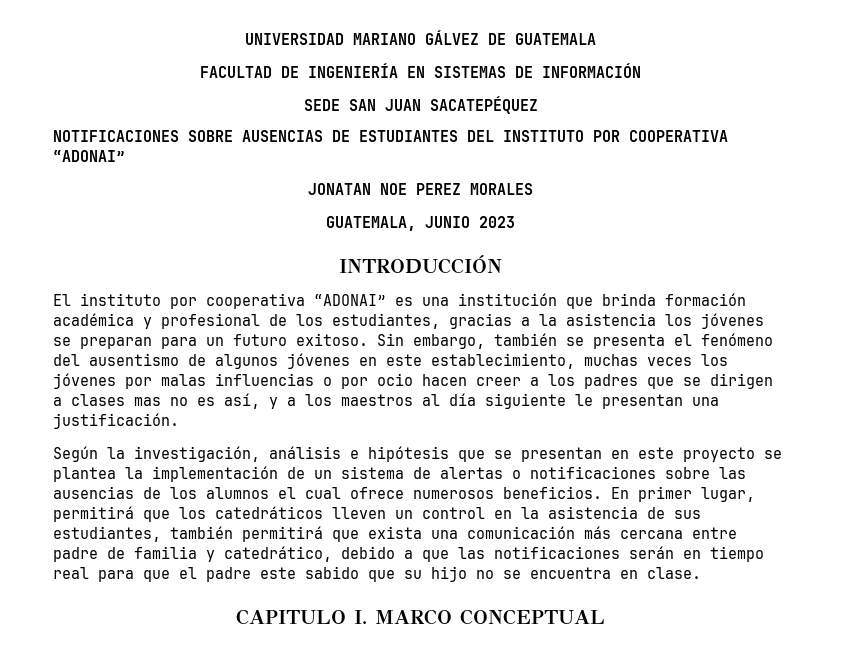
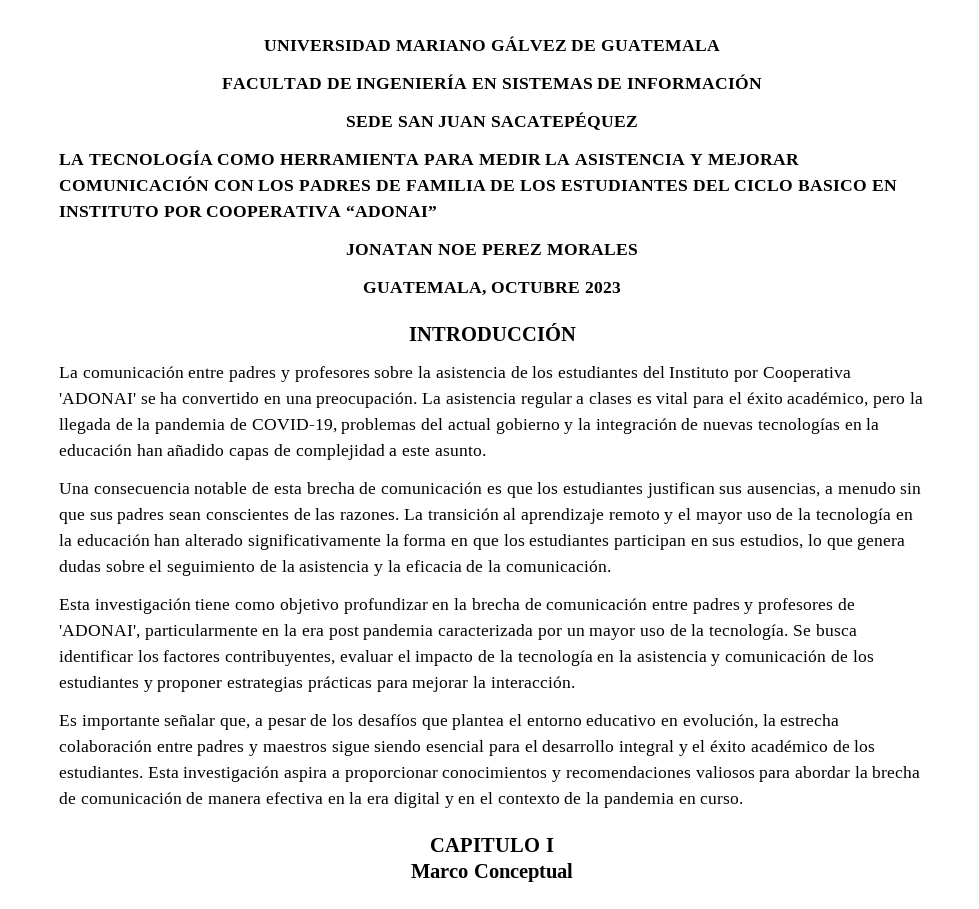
[53,130,494,142] NOTIFICACIONES SOBRE AUSENCIAS DE ESTUDIANTES DEL -> [59,150,799,165] [59,176,897,191] LA TECNOLOGÍA COMO HERRAMIENTA PARA MEDIR LA ASISTENCIA Y MEJORAR COMUNICACIÓN CON LOS PADRES DE FAMILIA DE LOS ESTUDIANTES DEL CICLO BASICO EN
[425,216,470,228] JUNIO -> [491,282,580,293] OCTUBRE
[53,293,746,309] [53,313,764,329] [53,333,773,349] [53,353,728,369] [53,373,773,389] [53,393,719,409] [53,413,179,429] [53,446,782,462] [53,466,746,482] [53,486,755,502] [53,506,701,522] [53,526,737,542] [53,546,764,562] [53,566,701,582] [236,609,605,625] El instituto por cooperativa “ADONAI” es una institución que brinda formación académica y profesional de los estudiantes, gracias a la asistencia los jóvenes se preparan para un futuro exitoso. Sin embargo, también se presenta el fenómeno del ausentismo de algunos jóvenes en este establecimiento, muchas veces los jóvenes por malas influencias o por ocio hacen creer a los padres que se dirigen a clases mas no es así, y a los maestros al día siguiente le presentan una justificación. // Según la investigación, análisis e hipótesis que se presentan en este proyecto se plantea la implementación de un sistema de alertas o notificaciones sobre las ausencias de los alumnos el cual ofrece numerosos beneficios. En primer lugar, permitirá que los catedráticos lleven un control en la asistencia de sus estudiantes, también permitirá que exista una comunicación más cercana entre padre de familia y catedrático, debido a que las notificaciones serán en tiempo real para que el padre este sabido que su hijo no se encuentra en clase. // CAPITULO I. MARCO CONCEPTUAL -> [59,366,851,382] [59,392,923,408] [59,418,880,434] [59,444,486,460] [59,482,922,498] [59,508,913,524] [59,534,906,550] [59,560,611,576] [59,598,855,614] [59,624,857,640] [59,650,874,666] [59,676,575,692] [59,714,840,730] [59,740,876,756] [59,766,921,782] [59,792,744,808] [430,838,554,852] [411,863,573,882] La comunicación entre padres y profesores sobre la asistencia de los estudiantes del Instituto por Cooperativa 'ADONAI' se ha convertido en una preocupación. La asistencia regular a clases es vital para el éxito académico, pero la llegada de la pandemia de COVID-19, problemas del actual gobierno y la integración de nuevas tecnologías en la educación han añadido capas de complejidad a este asunto. // Una consecuencia notable de esta brecha de comunicación es que los estudiantes justifican sus ausencias, a menudo sin que sus padres sean conscientes de las razones. La transición al aprendizaje remoto y el mayor uso de la tecnología en la educación han alterado significativamente la forma en que los estudiantes participan en sus estudios, lo que genera dudas sobre el seguimiento de la asistencia y la eficacia de la comunicación. // Esta investigación tiene como objetivo profundizar en la brecha de comunicación entre padres y profesores de 'ADONAI', particularmente en la era post pandemia caracterizada por un mayor uso de la tecnología. Se busca identificar los factores contribuyentes, evaluar el impacto de la tecnología en la asistencia y comunicación de los estudiantes y proponer estrategias prácticas para mejorar la interacción. // Es importante señalar que, a pesar de los desafíos que plantea el entorno educativo en evolución, la estrecha colaboración entre padres y maestros sigue siendo esencial para el desarrollo integral y el éxito académico de los estudiantes. Esta investigación aspira a proporcionar conocimientos y recomendaciones valiosos para abordar la brecha de comunicación de manera efectiva en la era digital y en el contexto de la pandemia en curso. // CAPITULO I // Marco Conceptual

